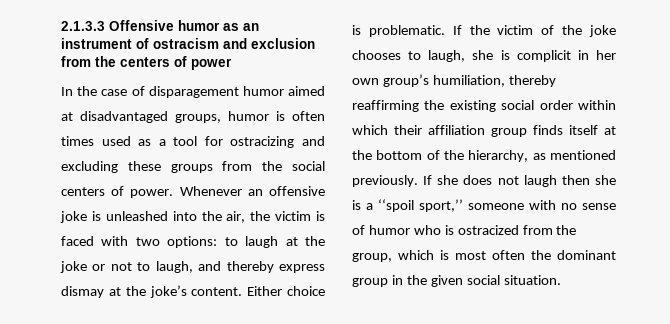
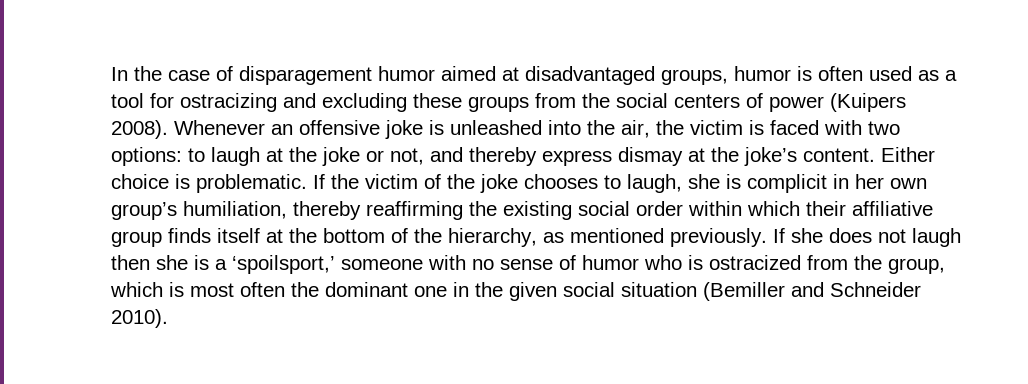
[61,20,259,31] [61,38,315,49] [61,56,232,70] 2.1.3.3 Offensive humor as an instrument of ostracism and exclusion from the centers of power // -> (111, 74) none
[61,136,94,146] times -> (863, 73) none
[130,189,174,198] power. -> [769,93,906,112] [111,120,168,139] power (Kuipers 2008).
[110,261,193,273] not to laugh, -> [390,148,424,165] not,
[428,125,485,135] affiliation -> [852,201,933,216] affiliative
[378,199,463,212] ‘‘spoil sport,’’ -> [232,255,335,274] ‘spoilsport,’
[352,278,388,287] group -> [414,286,447,297] one
[503,275,561,285] situation. -> [621,282,921,301] [111,309,168,328] situation (Bemiller and Schneider 2010).

